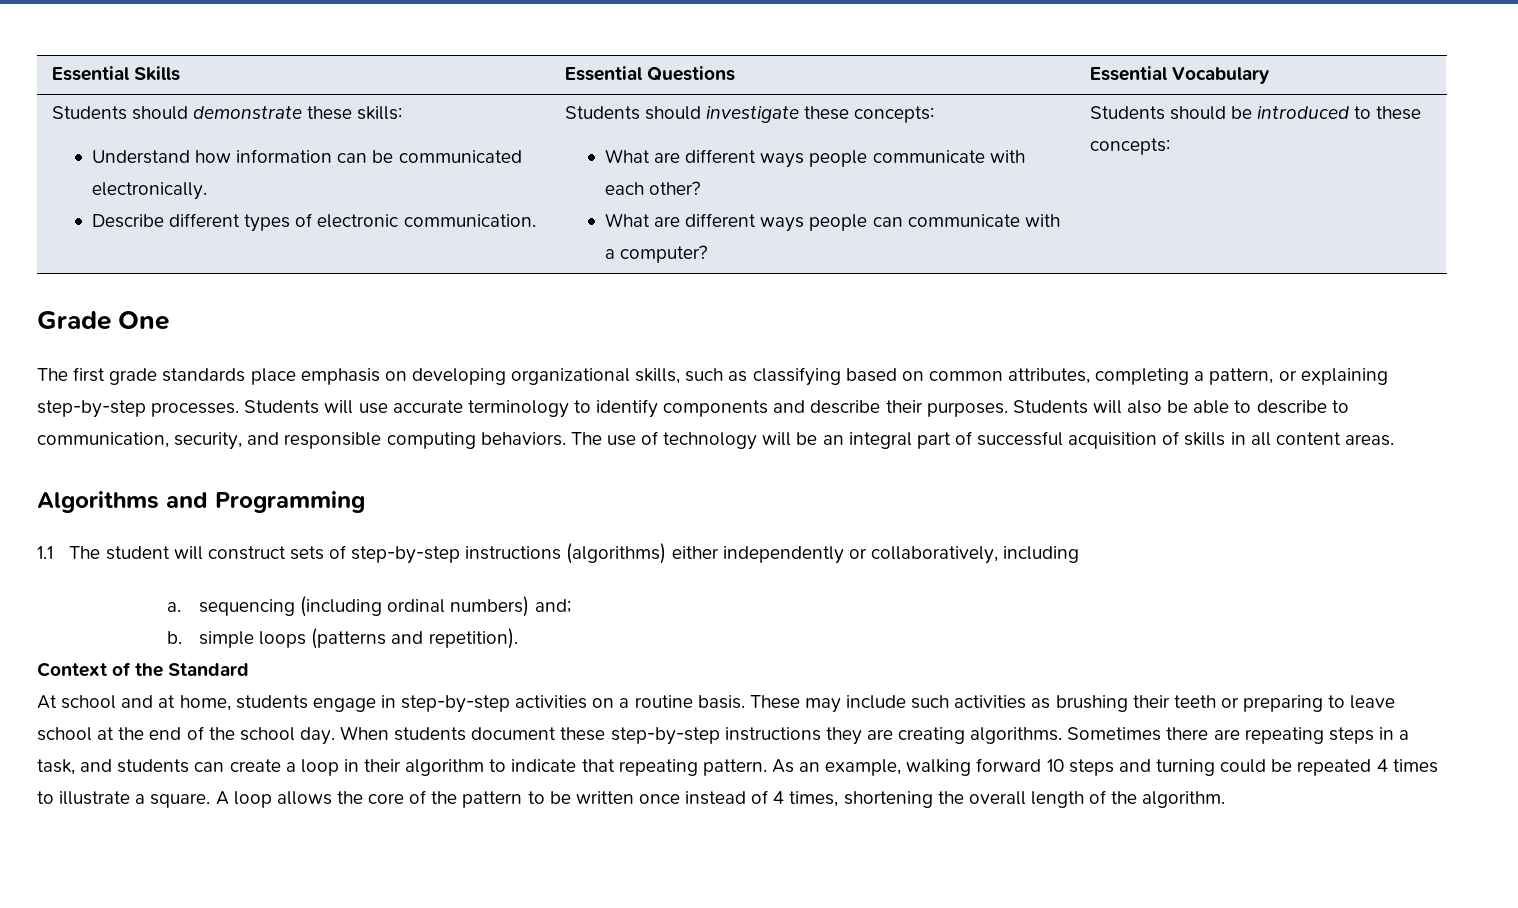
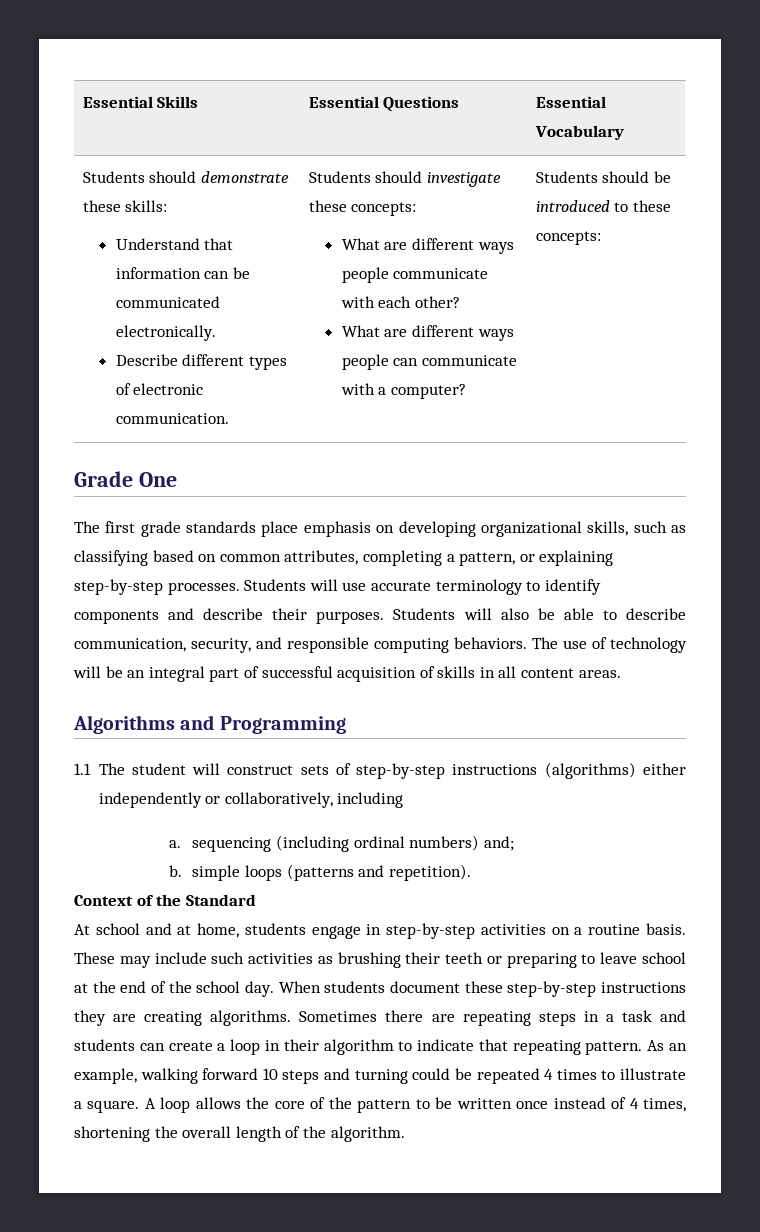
[195,150,232,163] how -> [204,238,234,250] that
[1331,400,1349,413] to -> (686, 614) none
[37,759,75,775] task, -> [621,1010,652,1022] task

